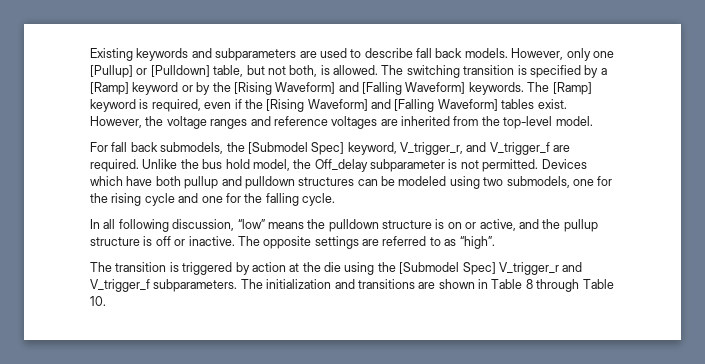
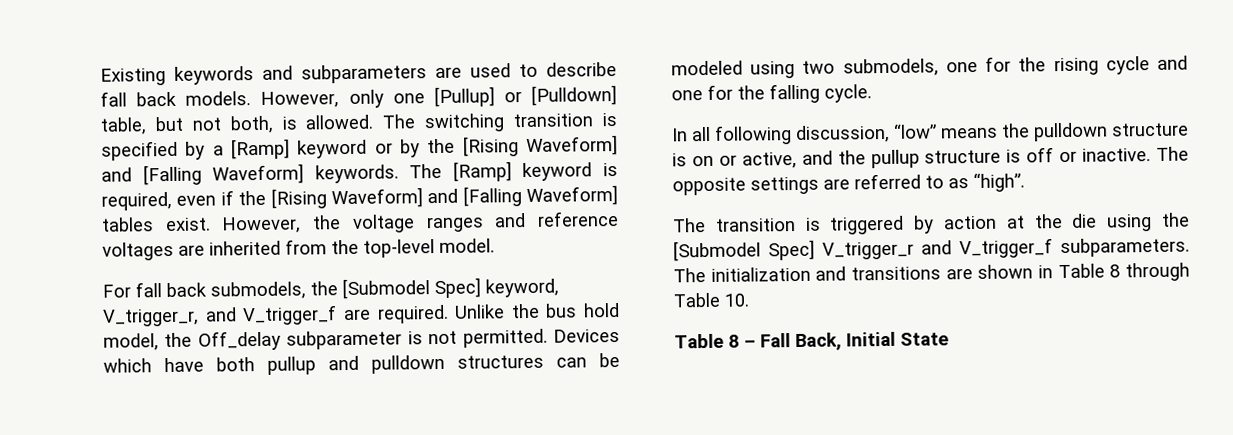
(106, 301) none -> [674,331,949,352] // Table 8 – Fall Back, Initial State

